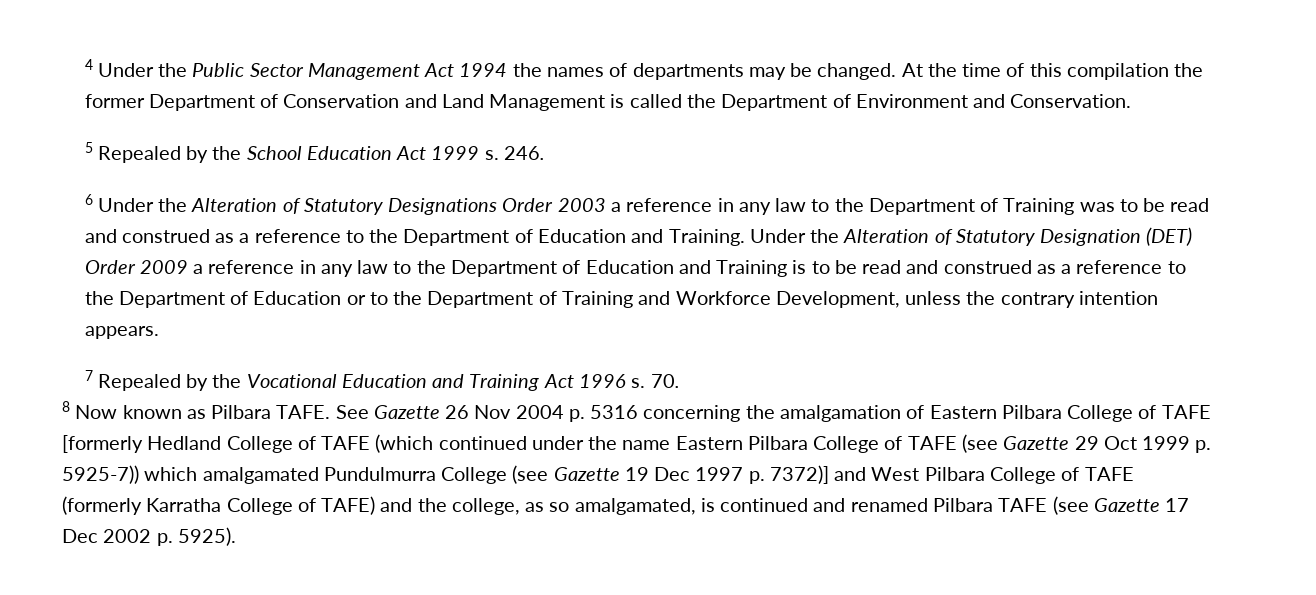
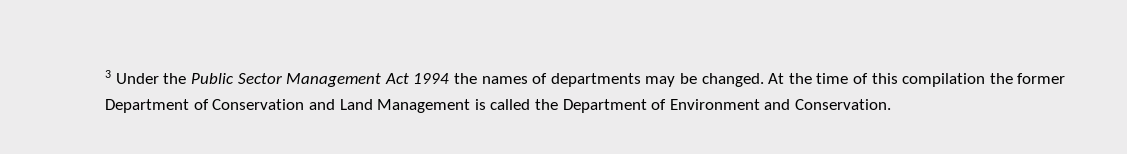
[84,59,93,70] 4 -> [105,70,112,78] 3
[84,142,545,163] [84,194,1210,215] [84,227,1193,246] [84,260,1186,277] [84,291,1158,308] [84,326,159,339] [84,370,680,391] [62,401,1211,422] [62,434,1212,453] [62,465,1134,484] [62,496,1190,515] [62,527,236,546] // 5 Repealed by the School Education Act 1999 s. 246. // 6 Under the Alteration of Statutory Designations Order 2003 a reference in any law to the Department of Training was to be read and construed as a reference to the Department of Education and Training. Under the Alteration of Statutory Designation (DET) Order 2009 a reference in any law to the Department of Education and Training is to be read and construed as a reference to the Department of Education or to the Department of Training and Workforce Development, unless the contrary intention appears. // 7 Repealed by the Vocational Education and Training Act 1996 s. 70. // 8 Now known as Pilbara TAFE. See Gazette 26 Nov 2004 p. 5316 concerning the amalgamation of Eastern Pilbara College of TAFE [formerly Hedland College of TAFE (which continued under the name Eastern Pilbara College of TAFE (see Gazette 29 Oct 1999 p. 5925-7)) which amalgamated Pundulmurra College (see Gazette 19 Dec 1997 p. 7372)] and West Pilbara College of TAFE (formerly Karratha College of TAFE) and the college, as so amalgamated, is continued and renamed Pilbara TAFE (see Gazette 17 Dec 2002 p. 5925). -> (891, 104) none

